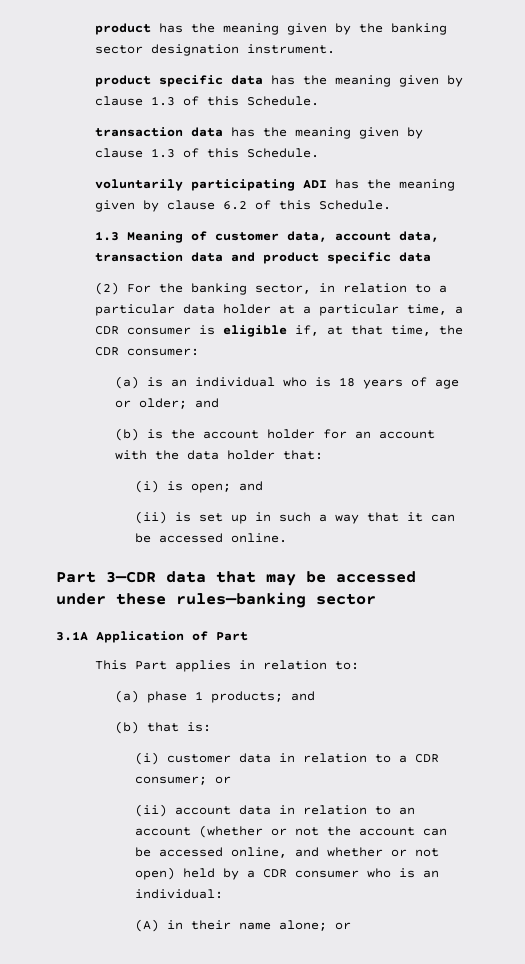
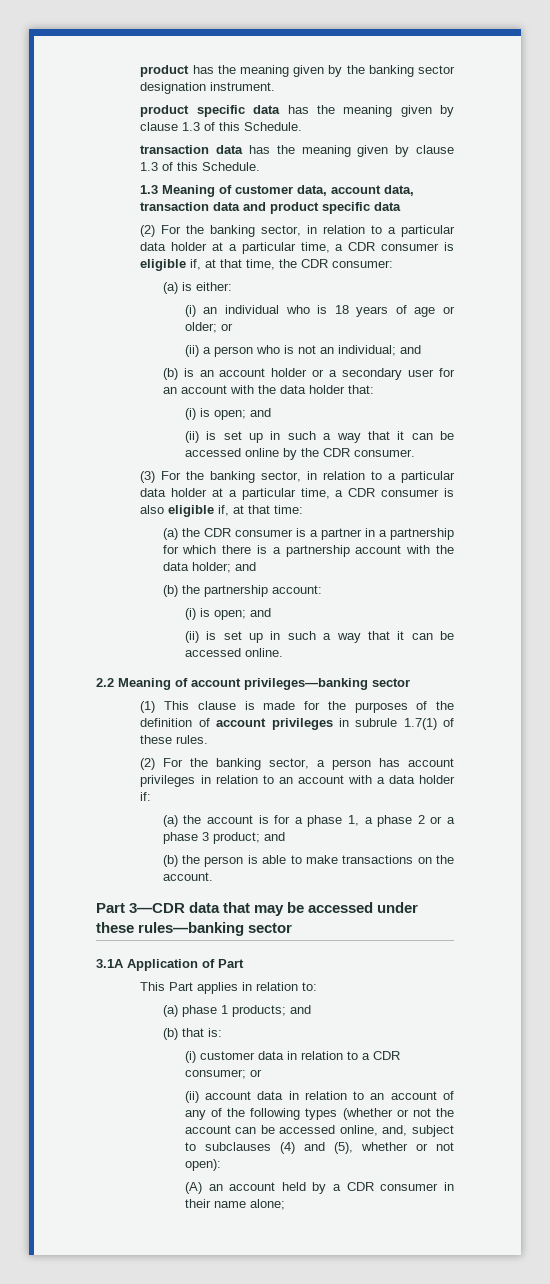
[95,179,456,191] [95,200,392,212] // voluntarily participating ADI has the meaning given by clause 6.2 of this Schedule. -> (261, 166) none
(163, 382) none -> [195,282,232,291] [184,305,196,317] either: // (i)
(187, 403) none -> [220,323,233,331] [184,345,396,357] or // (ii) a person who is not an individual;
[170,429,195,439] the -> [199,370,214,377] an
(315, 434) none -> [312,368,435,380] or a secondary user
(263, 486) none -> [184,431,455,443] [184,448,415,460] [140,471,455,483] [140,488,455,500] [140,505,304,517] [162,528,454,540] [162,545,454,557] [162,562,256,573] [162,585,322,597] [184,608,271,620] // (ii) is set up in such a way that it can be accessed online by the CDR consumer. // (3) For the banking sector, in relation to a particular data holder at a particular time, a CDR consumer is also eligible if, at that time: // (a) the CDR consumer is a partner in a partnership for which there is a partnership account with the data holder; and // (b) the partnership account: // (i) is open; and
(287, 538) none -> [96,678,410,690] [140,701,454,713] [140,718,454,730] [140,735,209,744] [140,758,455,770] [140,775,456,787] [140,792,152,801] [162,815,455,827] [162,832,285,844] [162,855,454,867] [162,872,213,881] // 2.2 Meaning of account privileges—banking sector // (1) This clause is made for the purposes of the definition of account privileges in subrule 1.7(1) of these rules. // (2) For the banking sector, a person has account privileges in relation to an account with a data holder if: // (a) the account is for a phase 1, a phase 2 or a phase 3 product; and // (b) the person is able to make transactions on the account.
(191, 831) none -> [443,1091,455,1100] [184,1108,338,1120] of any of the following types
[294,847,439,857] [134,867,175,880] and whether or not open) -> [382,1125,454,1137] [184,1142,454,1154] [184,1159,221,1171] [184,1182,276,1194] and, subject to subclauses (4) and (5), whether or not open): // (A) an account
[366,868,439,878] [134,889,223,899] [134,919,159,932] who is an individual: // (A) -> (439, 1187) none
[334,922,351,930] or -> (285, 1204) none

